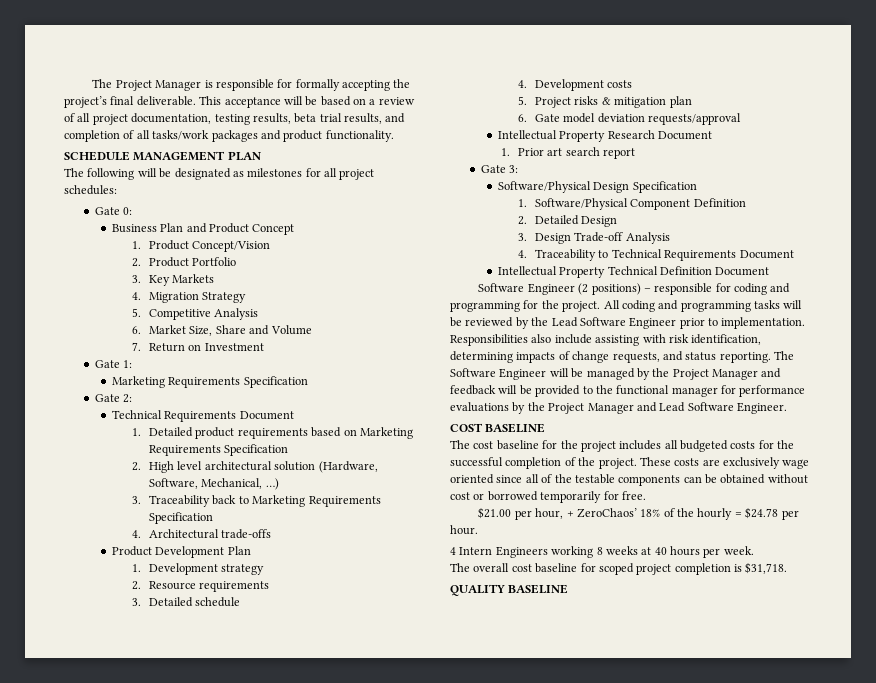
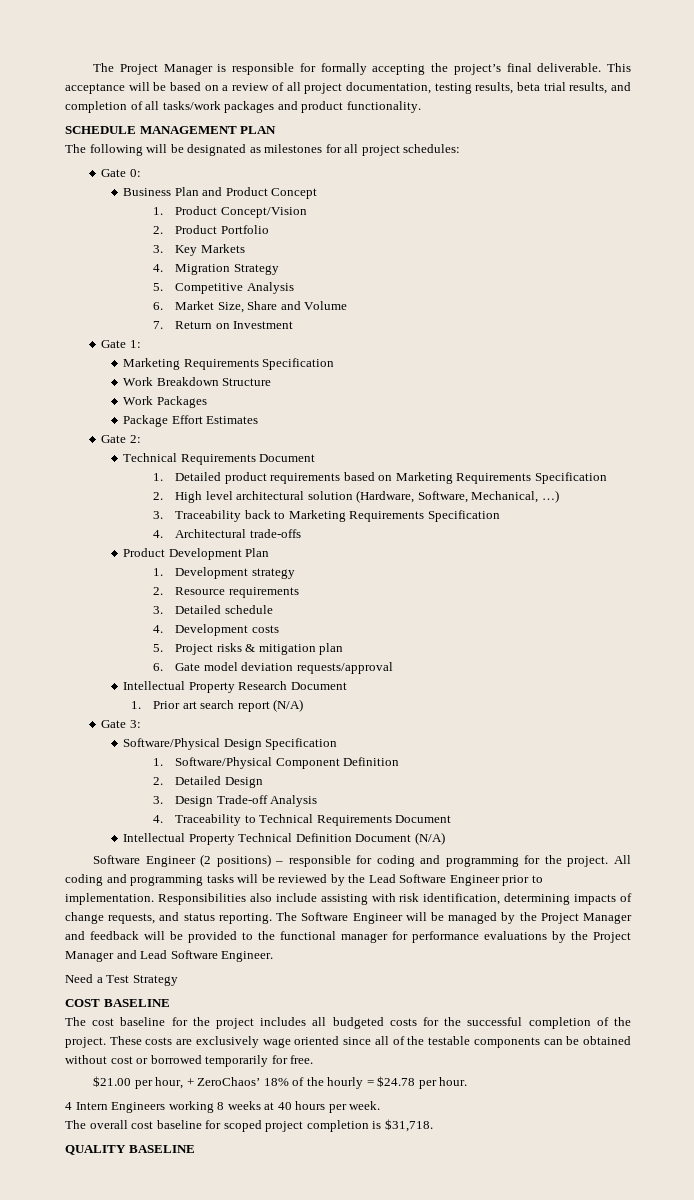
(308, 382) none -> [123,377,272,386] [123,396,207,408] [123,415,259,427] // Work Breakdown Structure // Work Packages // Package Effort Estimates
(636, 153) none -> [273,699,304,712] (N/A)
(770, 271) none -> [414,832,445,845] (N/A)
(787, 408) none -> [65,974,178,986] // Need a Test Strategy

